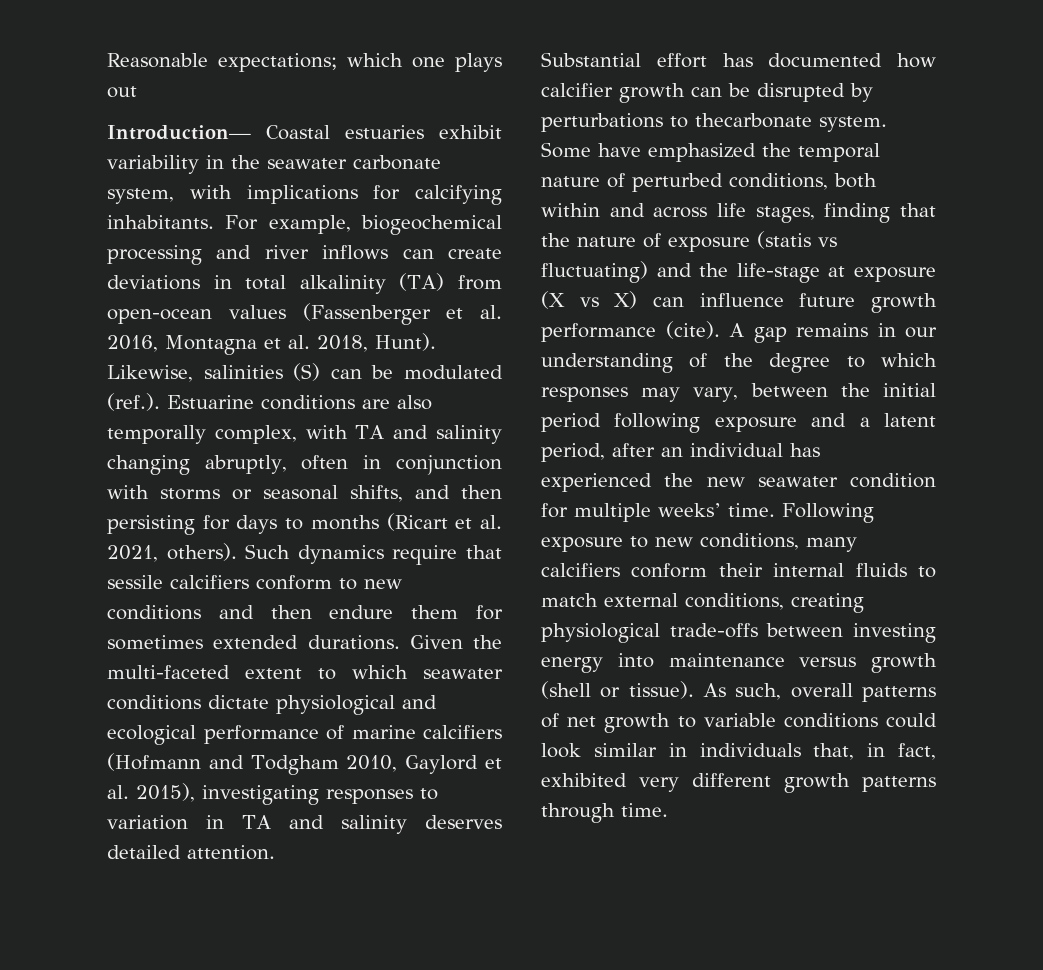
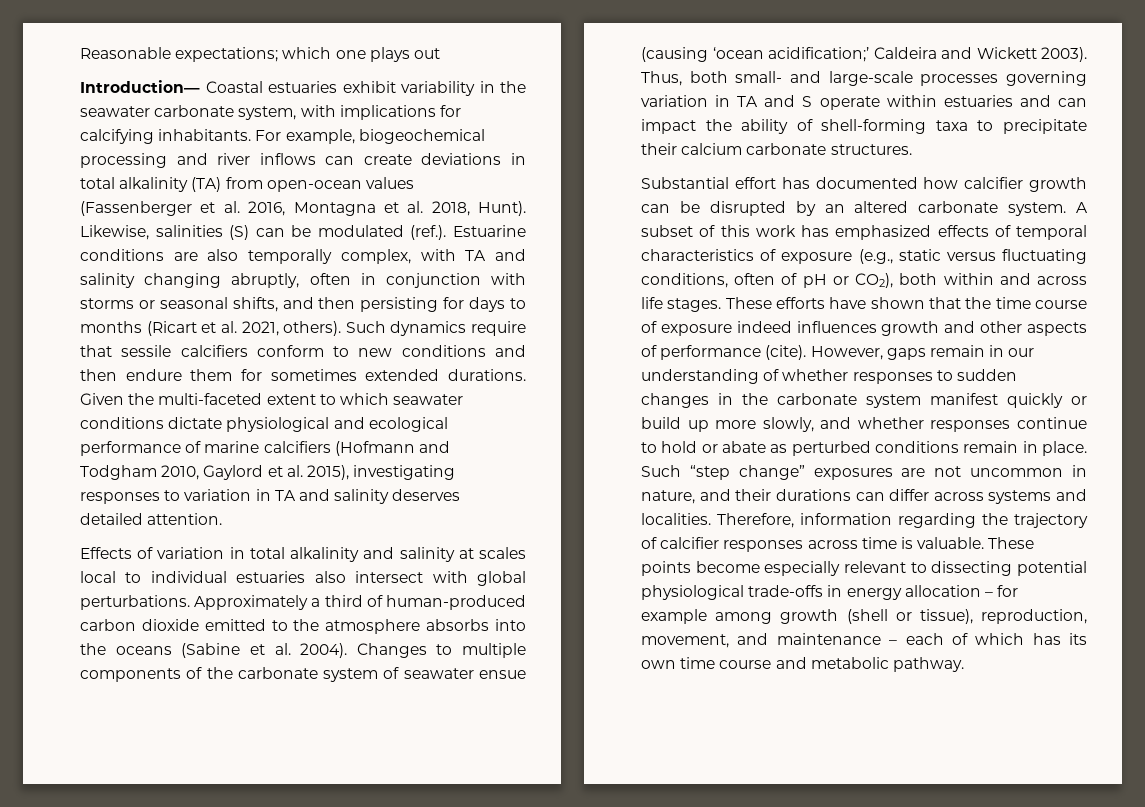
(275, 852) none -> [80,547,526,562] [80,571,526,586] [80,595,526,610] [80,619,526,634] [80,643,526,658] [80,667,526,682] [641,47,1087,62] [641,71,1087,86] [641,95,1087,110] [641,119,1087,134] [641,143,912,155] // Effects of variation in total alkalinity and salinity at scales local to individual estuaries also intersect with global perturbations. Approximately a third of human-produced carbon dioxide emitted to the atmosphere absorbs into the oceans (Sabine et al. 2004). Changes to multiple components of the carbonate system of seawater ensue (causing ‘ocean acidification;’ Caldeira and Wickett 2003). Thus, both small- and large-scale processes governing variation in TA and S operate within estuaries and can impact the ability of shell-forming taxa to precipitate their calcium carbonate structures.
[541,113,887,132] [541,142,880,162] [541,173,828,192] perturbations to thecarbonate system. Some have emphasized the temporal nature of perturbed conditions, -> [824,201,1088,216] [641,225,1087,240] [641,249,1087,264] [641,273,894,288] an altered carbonate system. A subset of this work has emphasized effects of temporal characteristics of exposure (e.g., static versus fluctuating conditions, often of pH or CO2),
[755,203,936,223] [541,231,837,252] [541,261,936,283] [541,291,937,313] [541,321,937,343] [541,353,937,373] [541,383,936,402] [541,413,936,433] [541,443,820,462] [541,473,936,492] [541,503,874,523] [541,533,857,552] [541,563,936,578] [541,593,864,613] [541,623,936,643] [541,653,937,673] [541,681,936,702] [541,713,937,733] [541,743,936,760] [541,773,936,793] [541,803,668,823] stages, finding that the nature of exposure (statis vs fluctuating) and the life-stage at exposure (X vs X) can influence future growth performance (cite). A gap remains in our understanding of the degree to which responses may vary, between the initial period following exposure and a latent period, after an individual has experienced the new seawater condition for multiple weeks’ time. Following exposure to new conditions, many calcifiers conform their internal fluids to match external conditions, creating physiological trade-offs between investing energy into maintenance versus growth (shell or tissue). As such, overall patterns of net growth to variable conditions could look similar in individuals that, in fact, exhibited very different growth patterns through time. -> [667,297,1087,312] [641,321,1087,336] [641,345,1035,360] [641,369,1017,384] [641,393,1087,408] [641,417,1087,432] [641,441,1087,456] [641,465,1087,480] [641,489,1087,504] [641,513,1088,528] [641,537,1035,552] [641,561,1087,576] [641,585,1019,600] [641,609,1087,624] [641,633,1087,648] [641,657,964,672] stages. These efforts have shown that the time course of exposure indeed influences growth and other aspects of performance (cite). However, gaps remain in our understanding of whether responses to sudden changes in the carbonate system manifest quickly or build up more slowly, and whether responses continue to hold or abate as perturbed conditions remain in place. Such “step change” exposures are not uncommon in nature, and their durations can differ across systems and localities. Therefore, information regarding the trajectory of calcifier responses across time is valuable. These points become especially relevant to dissecting potential physiological trade-offs in energy allocation – for example among growth (shell or tissue), reproduction, movement, and maintenance – each of which has its own time course and metabolic pathway.

